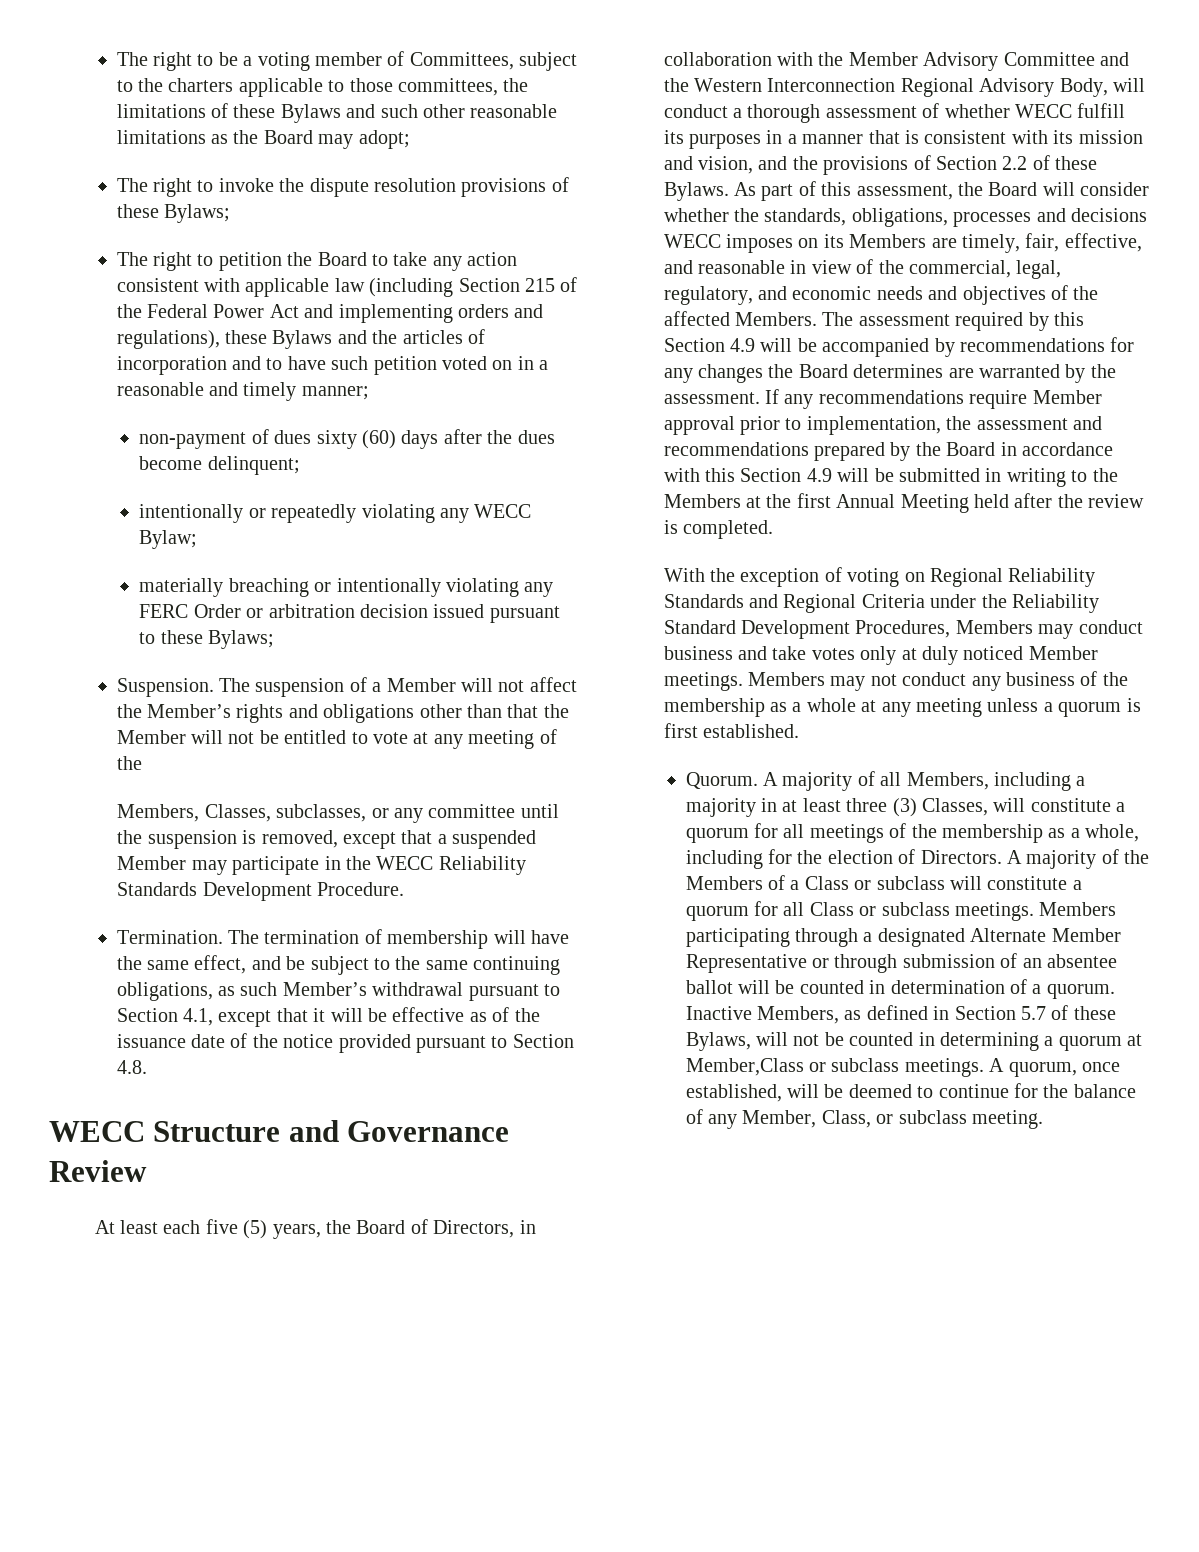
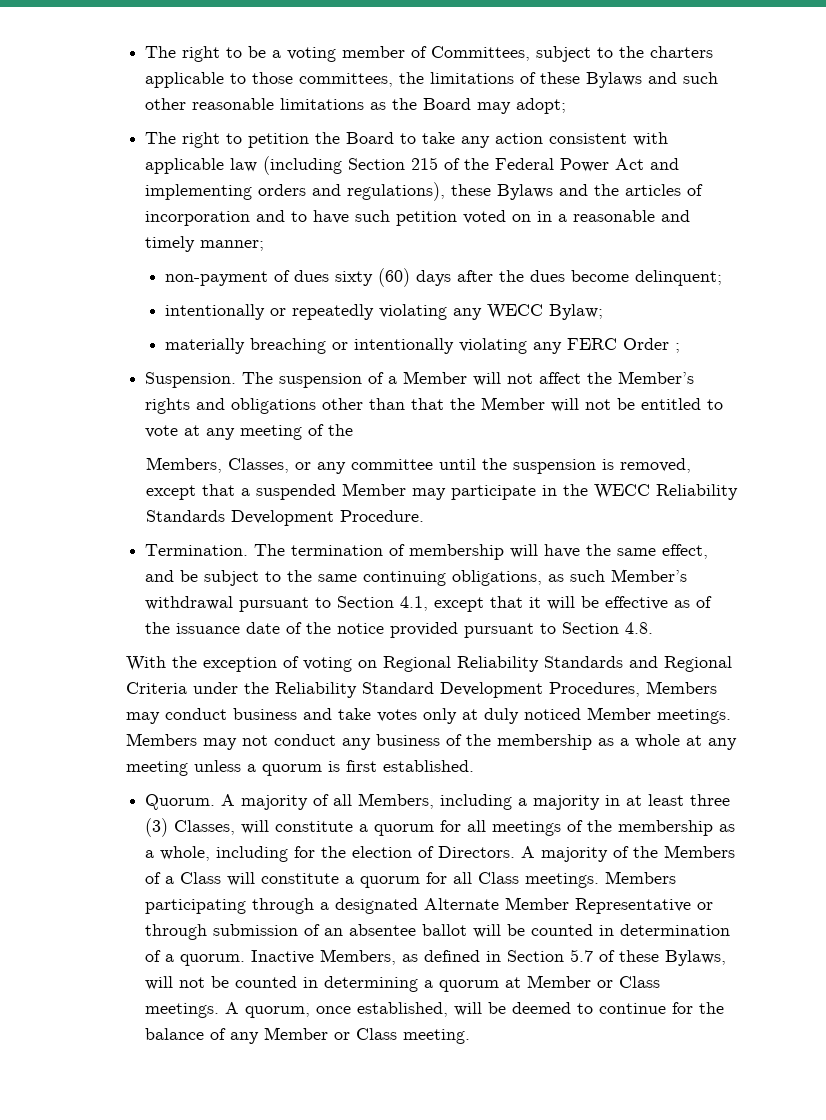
[116,177,569,197] [116,204,230,223] // The right to invoke the dispute resolution provisions of these Bylaws; -> (567, 106) none
[246,604,560,623] [139,630,275,649] or arbitration decision issued pursuant to these Bylaws; -> [675,343,681,353] ;
[276,804,367,822] subclasses, -> (290, 465) none
[49,1120,510,1142] [49,1160,147,1182] [94,1219,536,1239] [663,52,1129,71] [663,78,1145,97] [663,103,1126,123] [663,130,1143,149] [663,155,1098,175] [663,181,1150,201] [663,208,1147,227] [663,233,1142,253] [663,259,1062,279] [663,285,1099,305] [663,311,1084,331] [663,337,1135,357] [663,364,1116,383] [663,389,1102,409] [663,416,1102,435] [663,442,1113,461] [663,468,1118,487] [663,493,1145,513] [663,520,773,539] // WECC Structure and Governance Review // At least each five (5) years, the Board of Directors, in collaboration with the Member Advisory Committee and the Western Interconnection Regional Advisory Body, will conduct a thorough assessment of whether WECC fulfill its purposes in a manner that is consistent with its mission and vision, and the provisions of Section 2.2 of these Bylaws. As part of this assessment, the Board will consider whether the standards, obligations, processes and decisions WECC imposes on its Members are timely, fair, effective, and reasonable in view of the commercial, legal, regulatory, and economic needs and objectives of the affected Members. The assessment required by this Section 4.9 will be accompanied by recommendations for any changes the Board determines are warranted by the assessment. If any recommendations require Member approval prior to implementation, the assessment and recommendations prepared by the Board in accordance with this Section 4.9 will be submitted in writing to the Members at the first Annual Meeting held after the review is completed. -> (654, 628) none
[854,876,945,890] or subclass -> (222, 878) none
[859,902,950,916] or subclass -> (520, 878) none
[685,1058,900,1076] Member,Class or subclass -> [527,975,661,988] Member or Class
[742,1110,967,1128] Member, Class, or subclass -> [264,1027,398,1040] Member or Class

